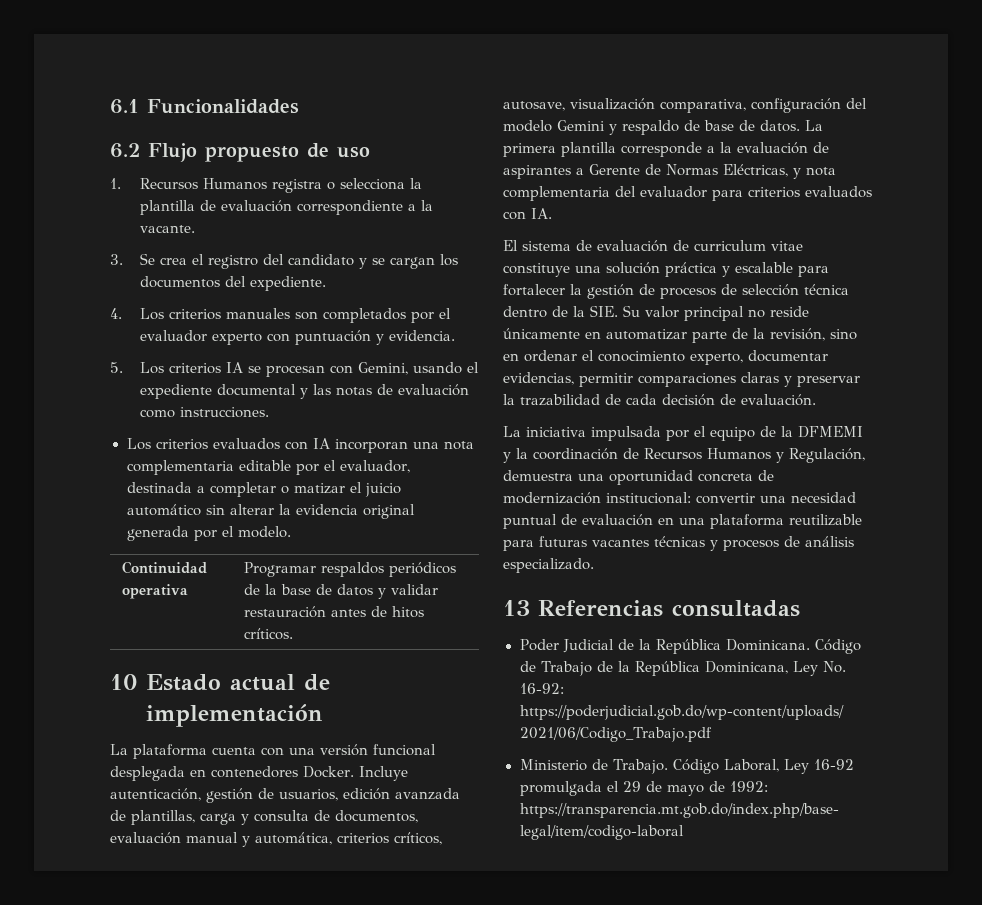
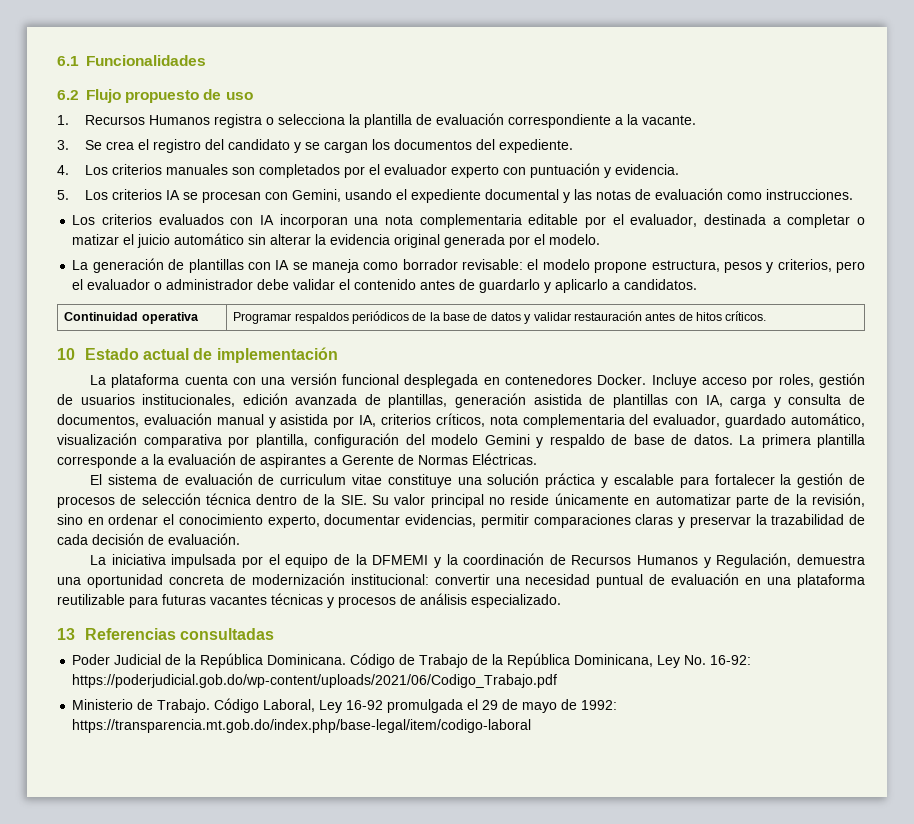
(291, 532) none -> [72,258,866,273] [72,279,698,293] // La generación de plantillas con IA se maneja como borrador revisable: el modelo propone estructura, pesos y criterios, pero el evaluador o administrador debe validar el contenido antes de guardarlo y aplicarlo a candidatos.
[110,788,460,803] [110,810,195,825] autenticación, gestión de usuarios, edición avanzada de plantillas, -> [702,373,866,388] [57,393,723,408] acceso por roles, gestión de usuarios institucionales, edición avanzada de plantillas, generación asistida de plantillas con IA,
[255,832,442,845] [503,98,746,113] automática, criterios críticos, autosave, visualización comparativa, -> [280,413,865,428] [57,433,308,448] asistida por IA, criterios críticos, nota complementaria del evaluador, guardado automático, visualización comparativa por plantilla,
[723,164,836,179] [503,186,872,201] [503,208,552,220] Eléctricas, y nota complementaria del evaluador para criterios evaluados con IA. -> [472,453,537,465] Eléctricas.

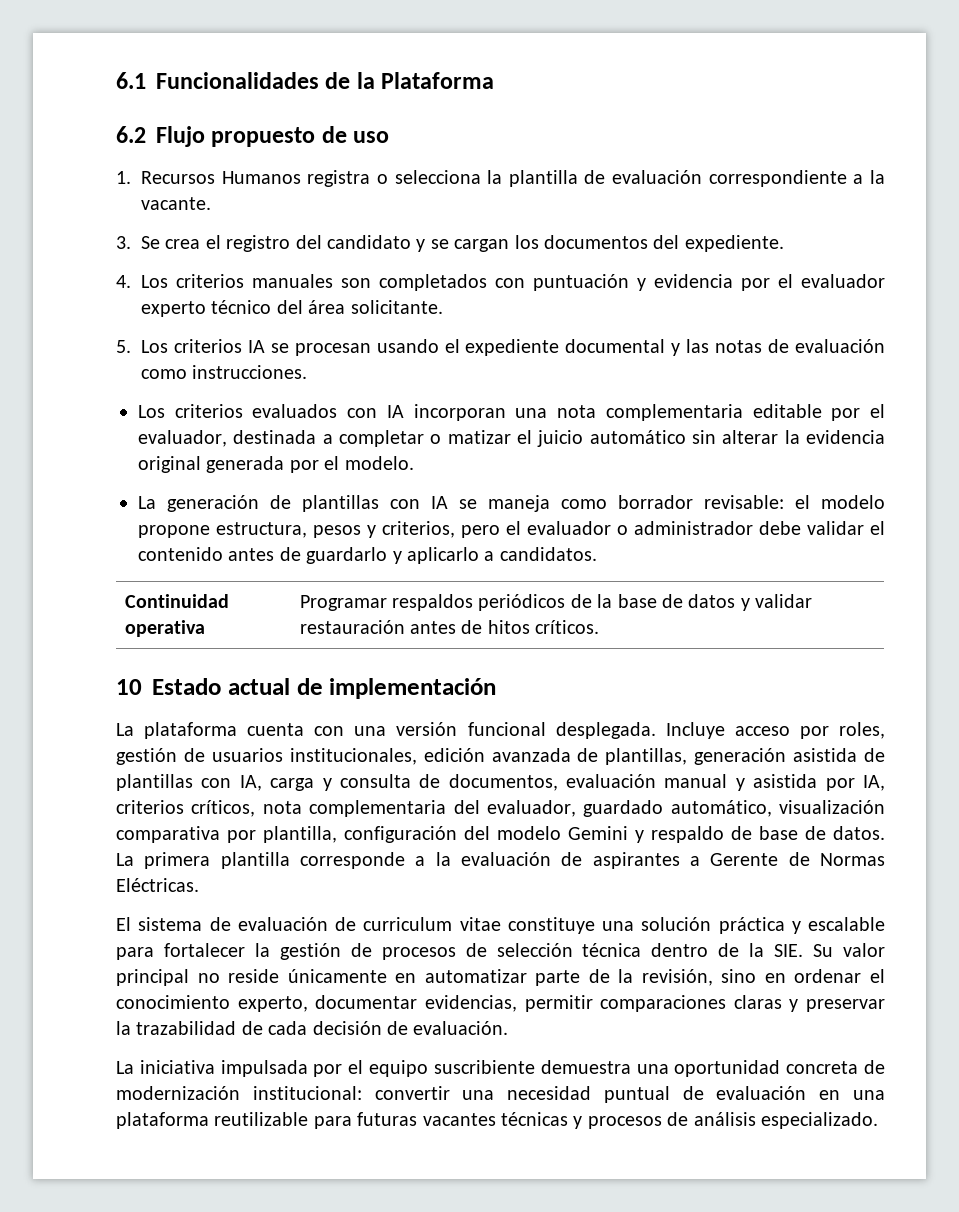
(206, 60) none -> [325,72,495,89] de la Plataforma
[343,163,679,178] por el evaluador experto con puntuación y evidencia. -> [495,274,885,291] [141,300,443,317] con puntuación y evidencia por el evaluador experto técnico del área solicitante.
[264,189,341,202] con Gemini, -> (371, 349) none
[404,374,647,388] desplegada en contenedores Docker. -> [555,722,656,739] desplegada.
[333,553,792,568] de la DFMEMI y la coordinación de Recursos Humanos y Regulación, -> [433,1060,535,1074] suscribiente
[57,628,275,640] [72,653,752,668] [72,674,558,688] [72,698,618,713] [72,719,532,733] // 13 Referencias consultadas // Poder Judicial de la República Dominicana. Código de Trabajo de la República Dominicana, Ley No. 16-92: https://poderjudicial.gob.do/wp-content/uploads/2021/06/Codigo_Trabajo.pdf // Ministerio de Trabajo. Código Laboral, Ley 16-92 promulgada el 29 de mayo de 1992: https://transparencia.mt.gob.do/index.php/base-legal/item/codigo-laboral -> (878, 1120) none

